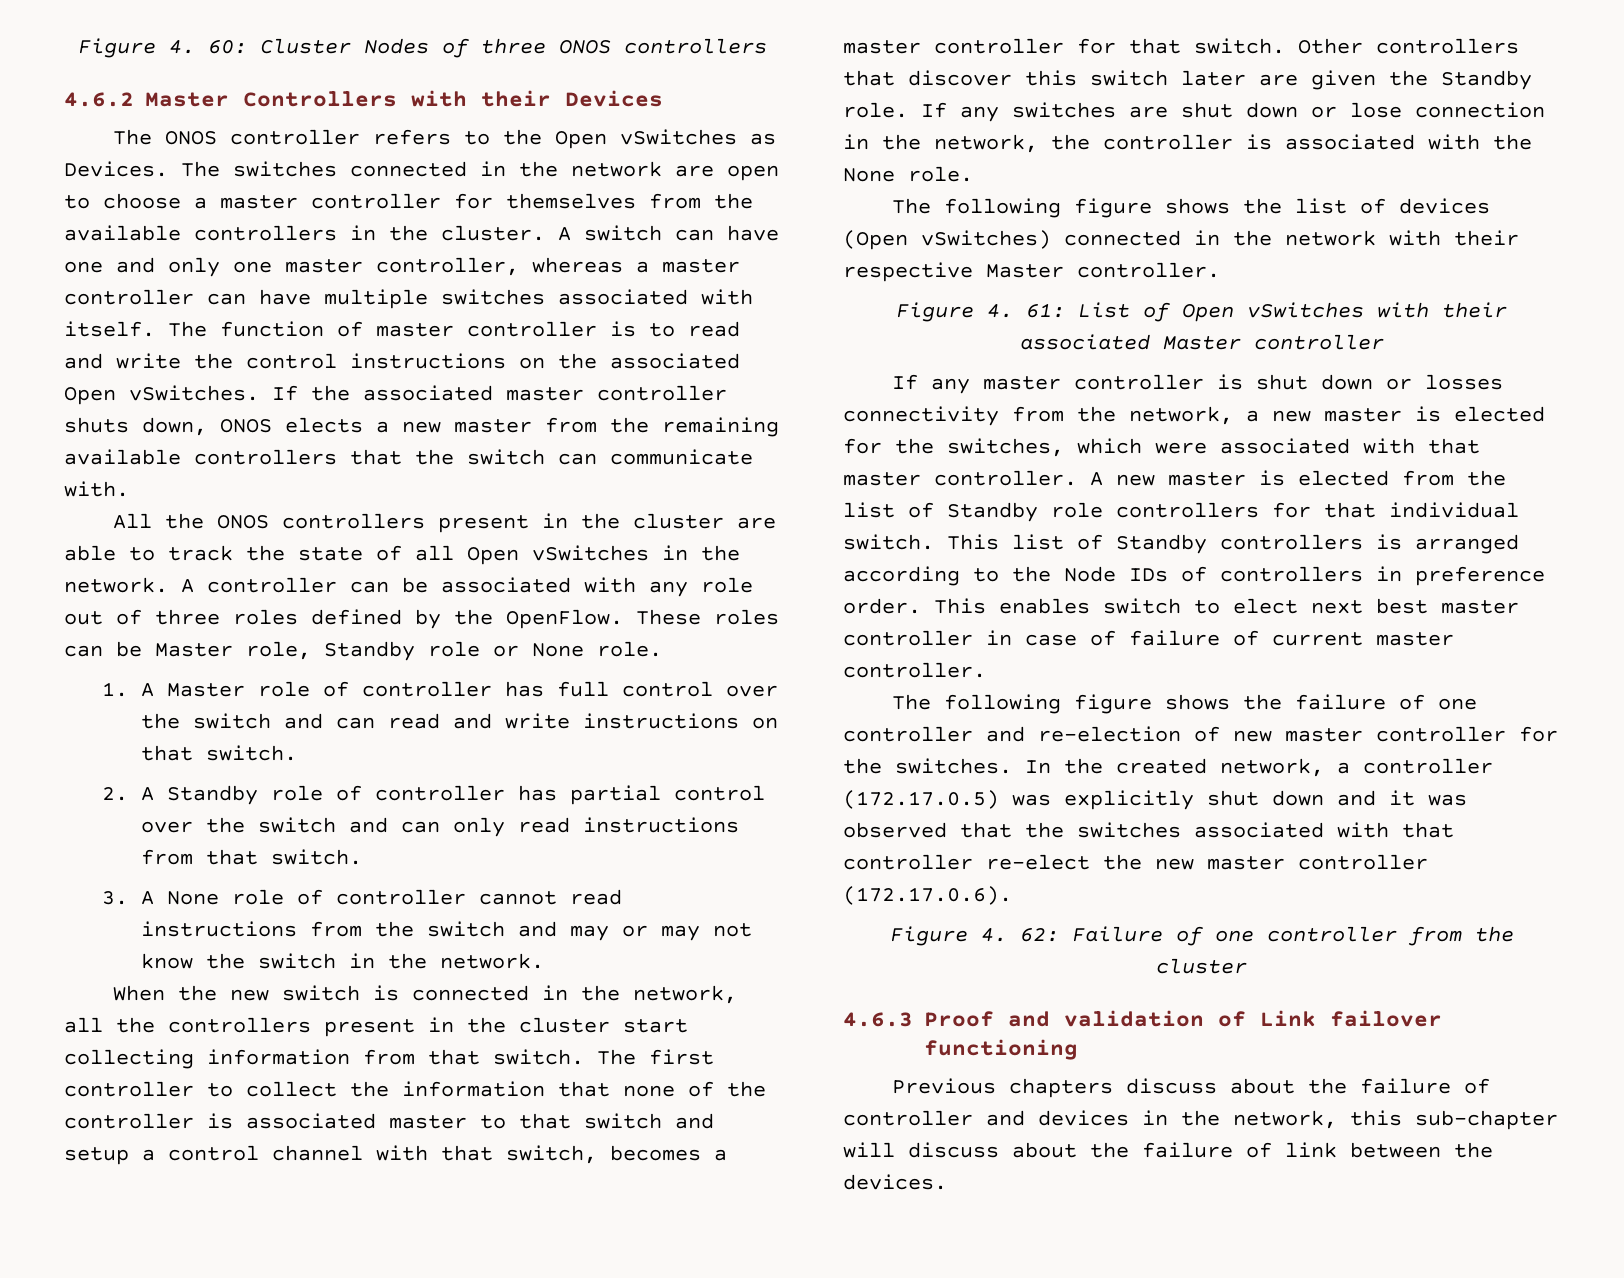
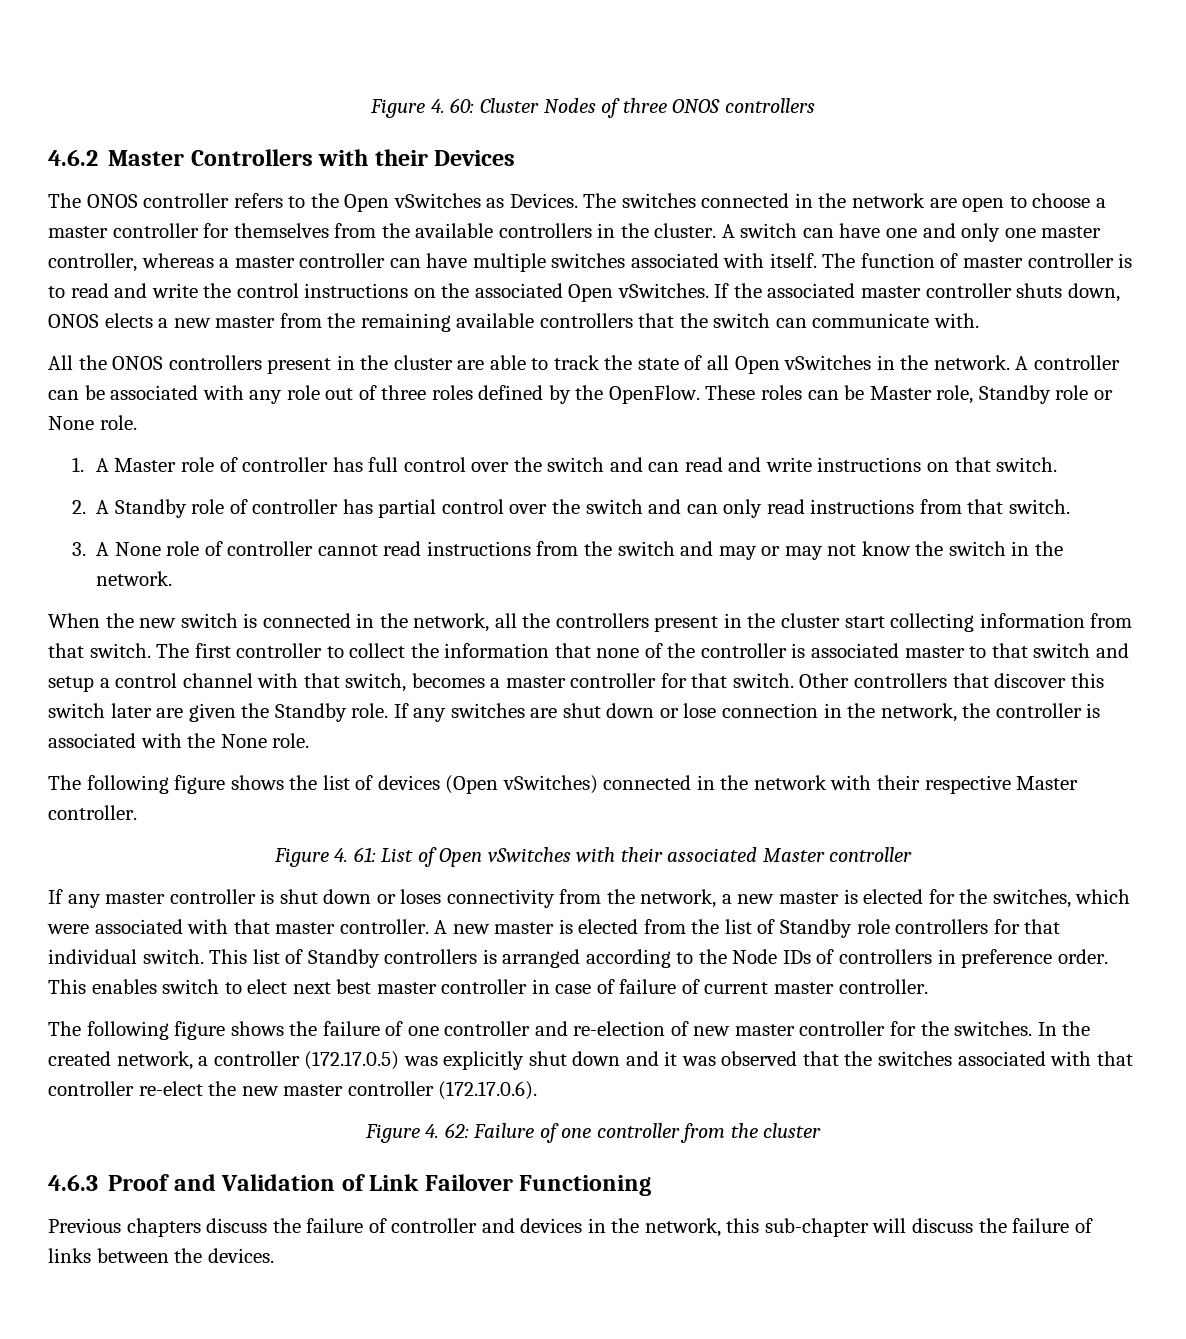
[1425,374,1504,390] losses -> [400,889,442,904] loses
[1064,1010,1204,1027] validation -> [221,1174,336,1191] Validation
[1330,1010,1442,1027] [924,1039,1078,1060] failover functioning -> [424,1174,652,1196] Failover Functioning
[1230,1078,1296,1094] about -> (268, 1225) none
[1012,1142,1337,1158] about the failure of link -> [978,1218,1093,1233] [48,1248,91,1263] the failure of links

